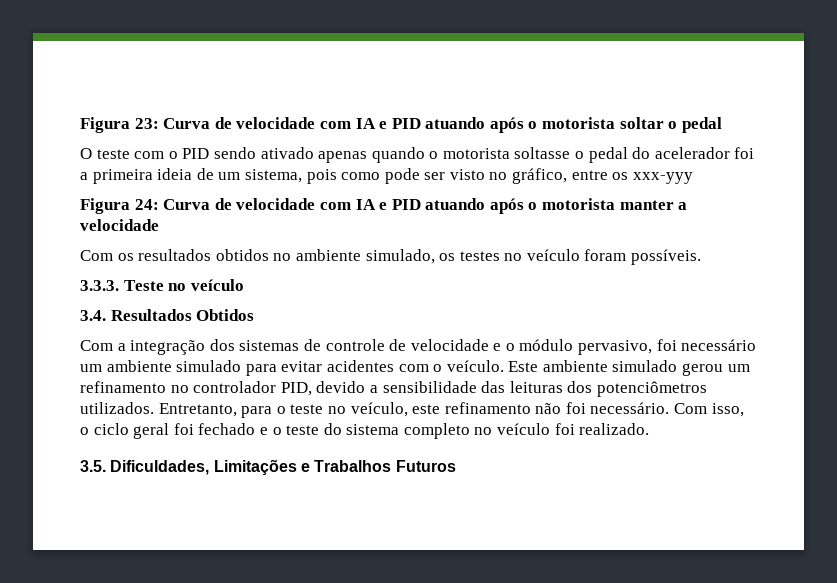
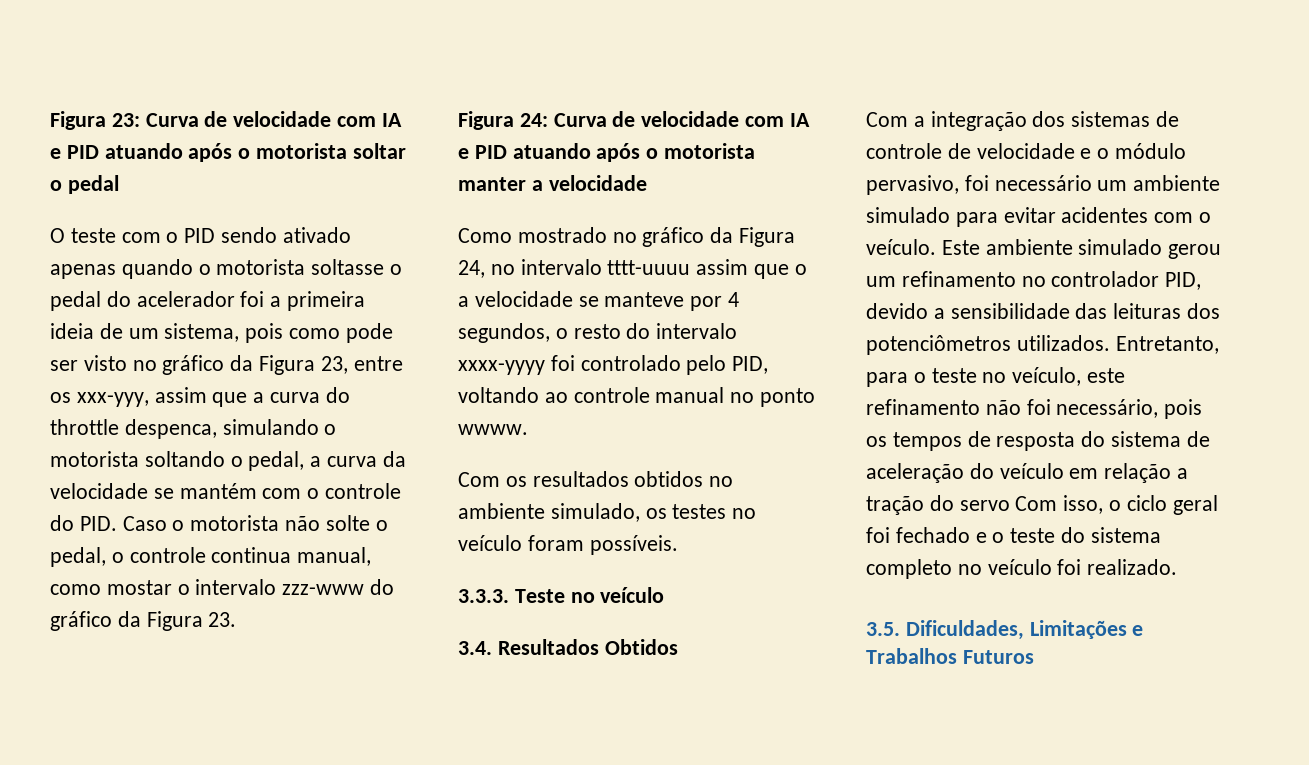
[512,168,693,184] gráfico, entre os xxx-yyy -> [162,355,403,375] [50,387,350,407] [50,419,337,439] [50,451,406,471] [50,483,402,499] [50,515,388,531] [50,547,372,567] [50,579,395,595] [50,611,237,631] gráfico da Figura 23, entre os xxx-yyy, assim que a curva do throttle despenca, simulando o motorista soltando o pedal, a curva da velocidade se mantém com o controle do PID. Caso o motorista não solte o pedal, o controle continua manual, como mostar o intervalo zzz-www do gráfico da Figura 23.
(159, 225) none -> [458,227,796,247] [458,259,807,279] [458,291,740,311] [458,323,738,343] [458,355,769,375] [458,387,816,407] [458,424,528,435] // Como mostrado no gráfico da Figura 24, no intervalo tttt-uuuu assim que o a velocidade se manteve por 4 segundos, o resto do intervalo xxxx-yyyy foi controlado pelo PID, voltando ao controle manual no ponto wwww.
[590,402,670,414] necessário. -> [1056,399,1203,419] [866,431,1210,451] [866,463,1189,483] [866,495,1010,515] necessário, pois os tempos de resposta do sistema de aceleração do veículo em relação a tração do servo

